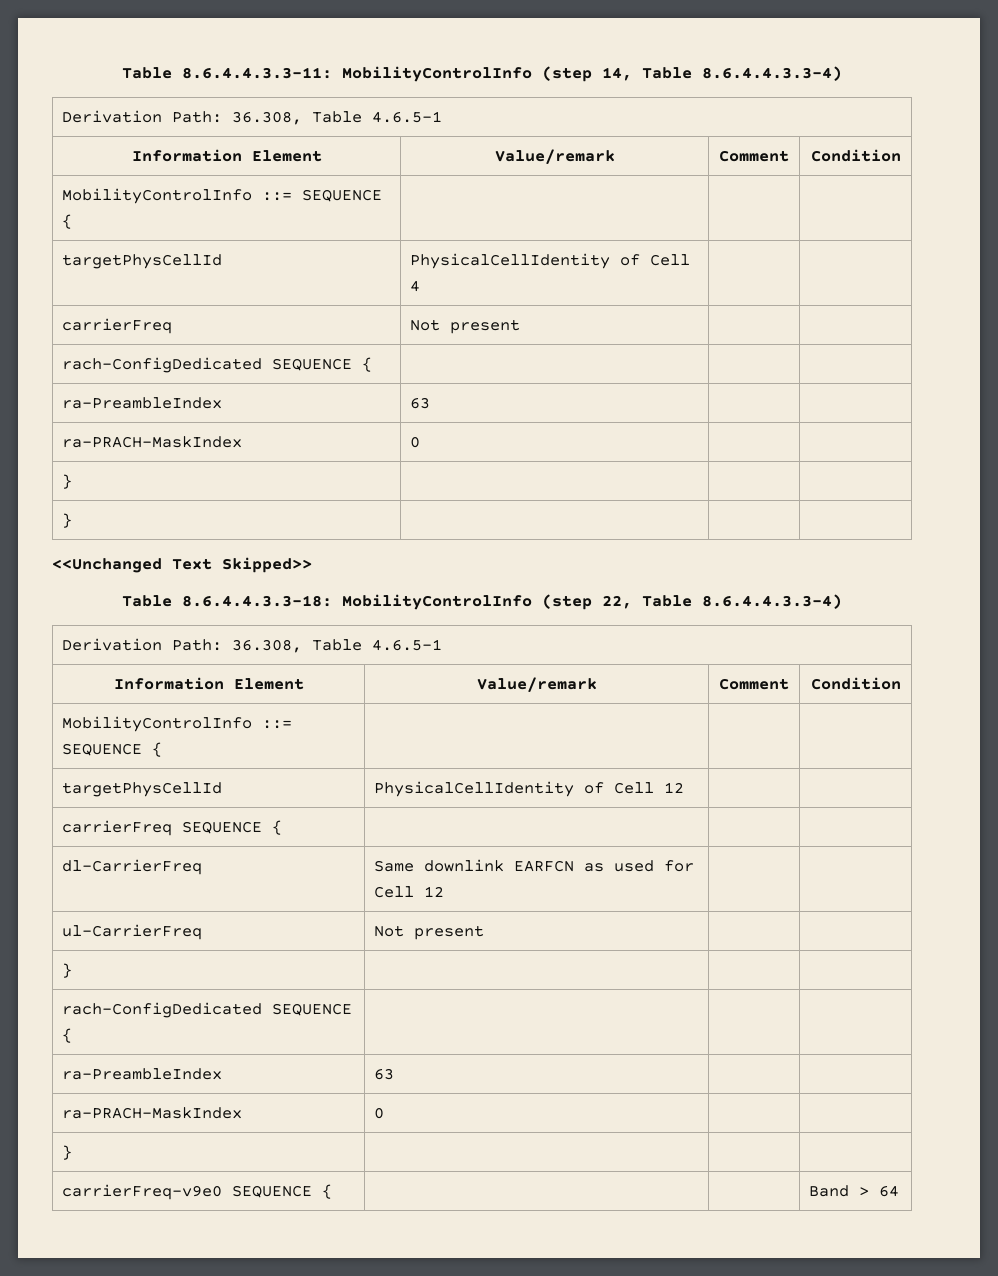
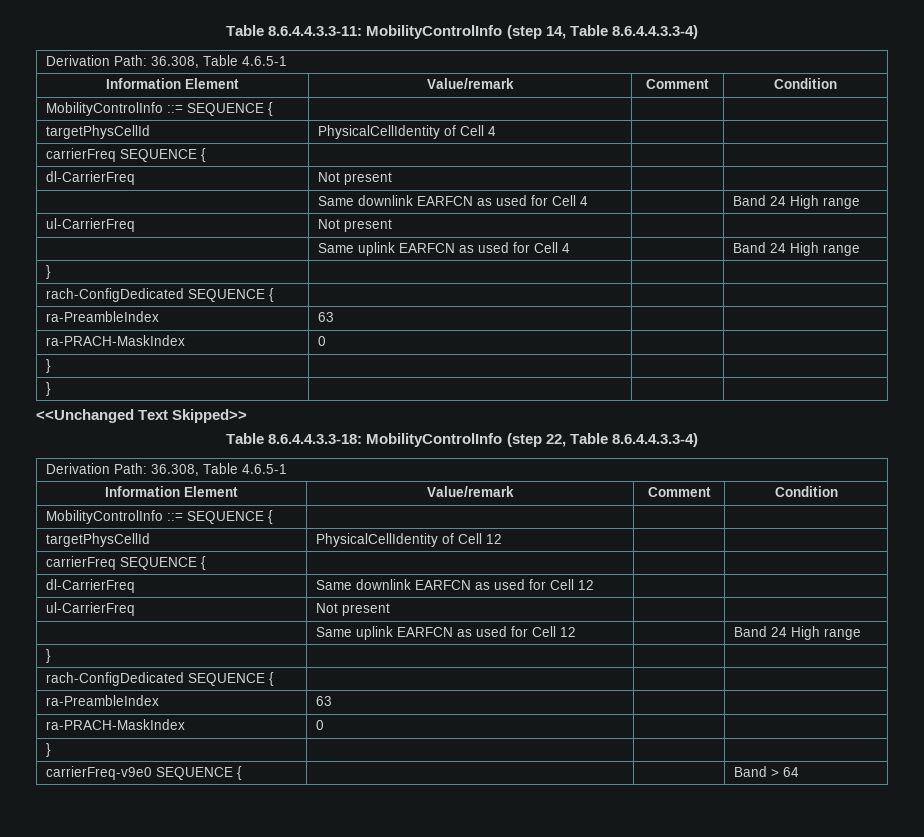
[410,319,521,334] | Not present | | -> [120,148,207,162] [46,171,136,185] [318,172,393,185] [318,195,589,206] [733,195,861,209] [46,218,136,232] [318,219,393,232] [318,242,571,256] [733,242,861,256] [46,265,52,279] SEQUENCE { | | | // dl-CarrierFreq | Not present | | // | Same downlink EARFCN as used for Cell 4 | | Band 24 High range // ul-CarrierFreq | Not present | | // | Same uplink EARFCN as used for Cell 4 | | Band 24 High range // } | | |
(485, 932) none -> [316,626,577,640] [734,626,862,640] // | Same uplink EARFCN as used for Cell 12 | | Band 24 High range

